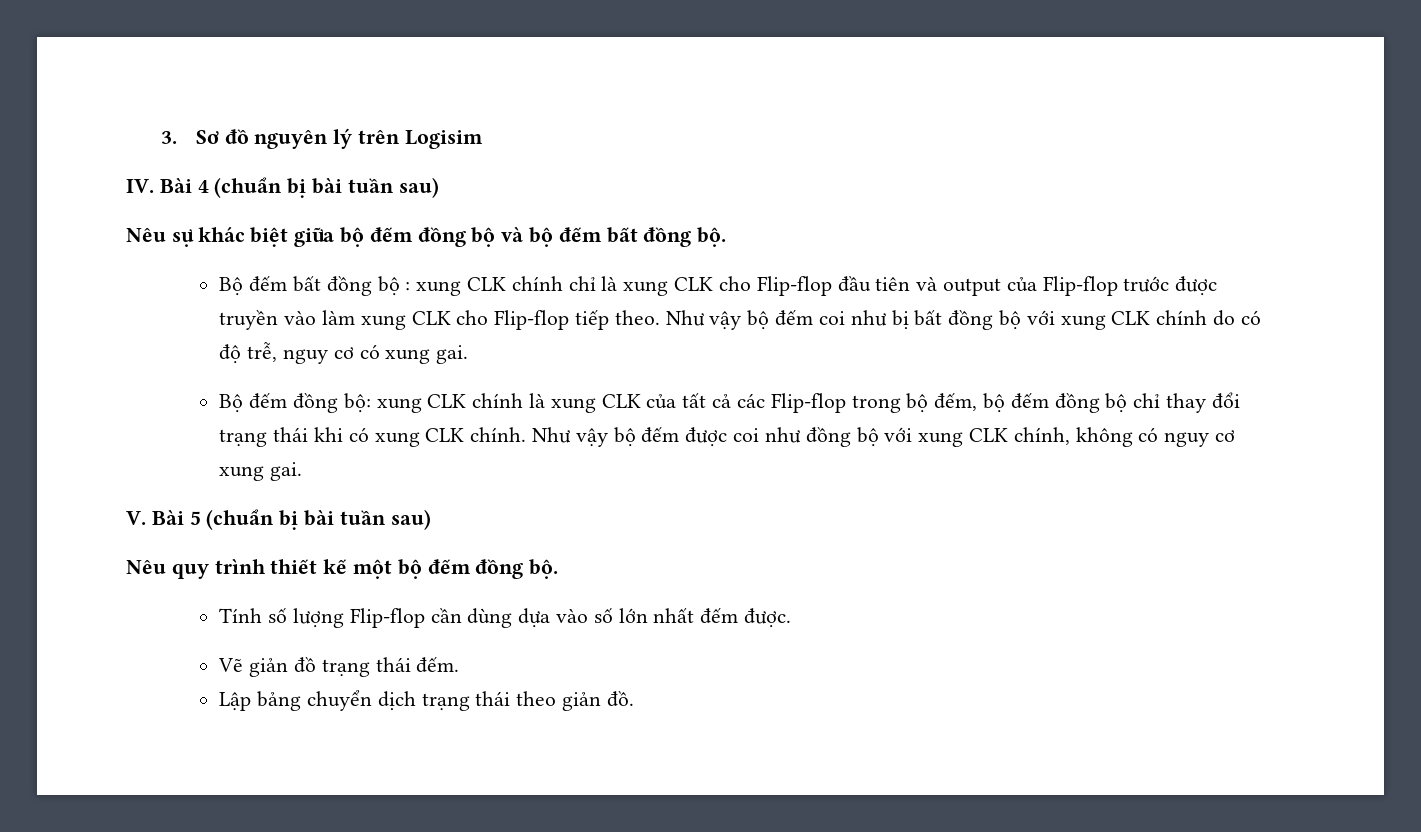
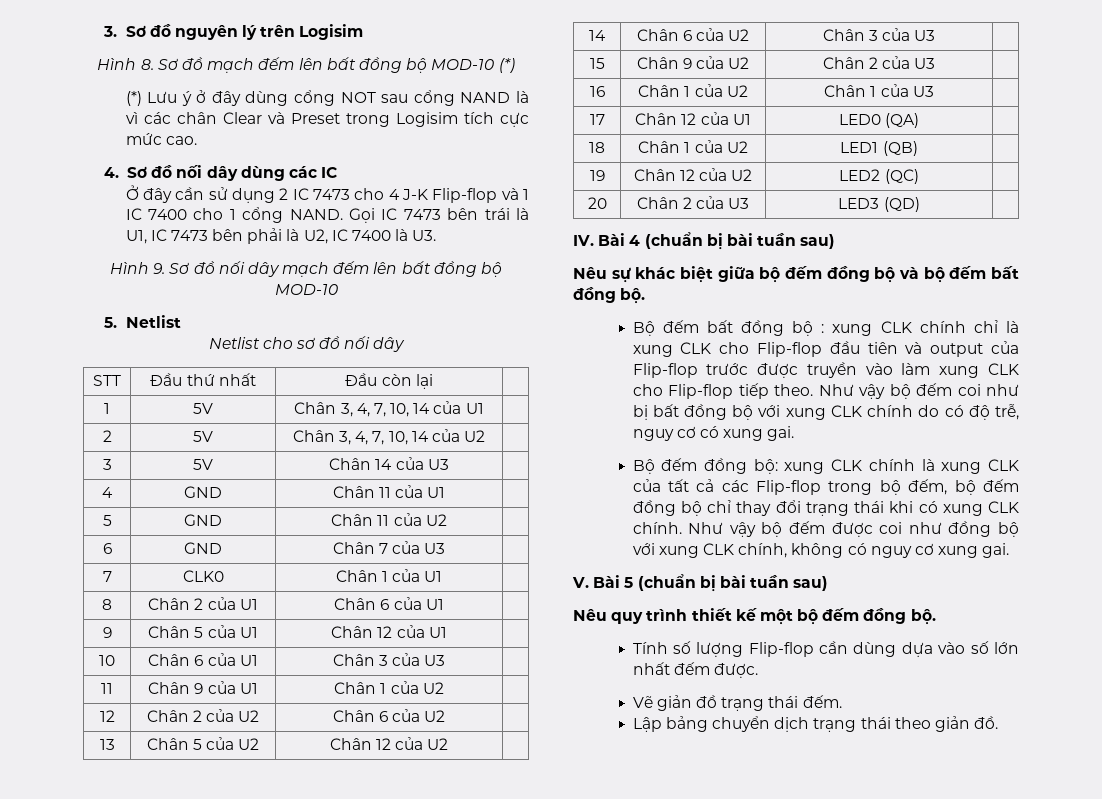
(483, 139) none -> [97,57,515,73] [125,90,529,106] [125,112,530,127] [125,133,197,145] [104,165,338,181] [125,185,530,203] [125,207,529,223] [125,228,437,244] [109,261,503,277] [274,284,338,295] [104,315,181,328] [208,336,406,352] [93,375,121,386] [150,373,256,386] [345,373,433,389] [104,403,110,414] [193,403,213,414] [294,401,484,417] [102,430,112,442] [193,431,213,442] [292,429,486,445] [102,459,112,470] [193,459,213,470] [329,457,449,470] [102,487,113,498] [184,486,222,498] [332,485,446,498] [102,515,112,526] [184,514,222,526] [331,513,447,526] [102,543,112,554] [184,542,222,554] [332,541,446,554] [102,571,112,582] [182,570,224,582] [335,569,443,582] [102,599,112,610] [148,597,258,610] [334,597,444,610] [102,627,112,638] [148,625,258,638] [331,625,447,638] [99,655,115,666] [148,653,258,666] [332,653,446,666] [101,683,113,694] [148,681,258,694] [334,681,444,694] [99,710,115,722] [146,709,260,722] [332,709,446,722] [99,739,115,750] [146,737,260,750] [329,737,449,750] [589,30,606,41] [636,28,750,41] [822,28,936,41] [589,58,605,69] [636,56,750,69] [822,56,936,69] [589,86,605,97] [638,84,748,97] [824,84,934,97] [589,114,605,125] [635,112,751,125] [838,113,920,128] [589,142,605,153] [638,140,748,153] [840,141,918,156] [589,170,605,181] [633,168,753,181] [839,169,919,184] [587,197,607,209] [636,196,750,209] [838,197,920,212] // Hình 8. Sơ đồ mạch đếm lên bất đồng bộ MOD-10 (*) // (*) Lưu ý ở đây dùng cổng NOT sau cổng NAND là vì các chân Clear và Preset trong Logisim tích cực mức cao. // 4. Sơ đồ nối dây dùng các IC // Ở đây cần sử dụng 2 IC 7473 cho 4 J-K Flip-flop và 1 IC 7400 cho 1 cổng NAND. Gọi IC 7473 bên trái là U1, IC 7473 bên phải là U2, IC 7400 là U3. // Hình 9. Sơ đồ nối dây mạch đếm lên bất đồng bộ MOD-10 // 5. Netlist // Netlist cho sơ đồ nối dây // STT | Đầu thứ nhất | Đầu còn lại | // 1 | 5V | Chân 3, 4, 7, 10, 14 của U1 | // 2 | 5V | Chân 3, 4, 7, 10, 14 của U2 | // 3 | 5V | Chân 14 của U3 | // 4 | GND | Chân 11 của U1 | // 5 | GND | Chân 11 của U2 | // 6 | GND | Chân 7 của U3 | // 7 | CLK0 | Chân 1 của U1 | // 8 | Chân 2 của U1 | Chân 6 của U1 | // 9 | Chân 5 của U1 | Chân 12 của U1 | // 10 | Chân 6 của U1 | Chân 3 của U3 | // 11 | Chân 9 của U1 | Chân 1 của U2 | // 12 | Chân 2 của U2 | Chân 6 của U2 | // 13 | Chân 5 của U2 | Chân 12 của U2 | // 14 | Chân 6 của U2 | Chân 3 của U3 | // 15 | Chân 9 của U2 | Chân 2 của U3 | // 16 | Chân 1 của U2 | Chân 1 của U3 | // 17 | Chân 12 của U1 | LED0 (QA) | // 18 | Chân 1 của U2 | LED1 (QB) | // 19 | Chân 12 của U2 | LED2 (QC) | // 20 | Chân 2 của U3 | LED3 (QD) |

